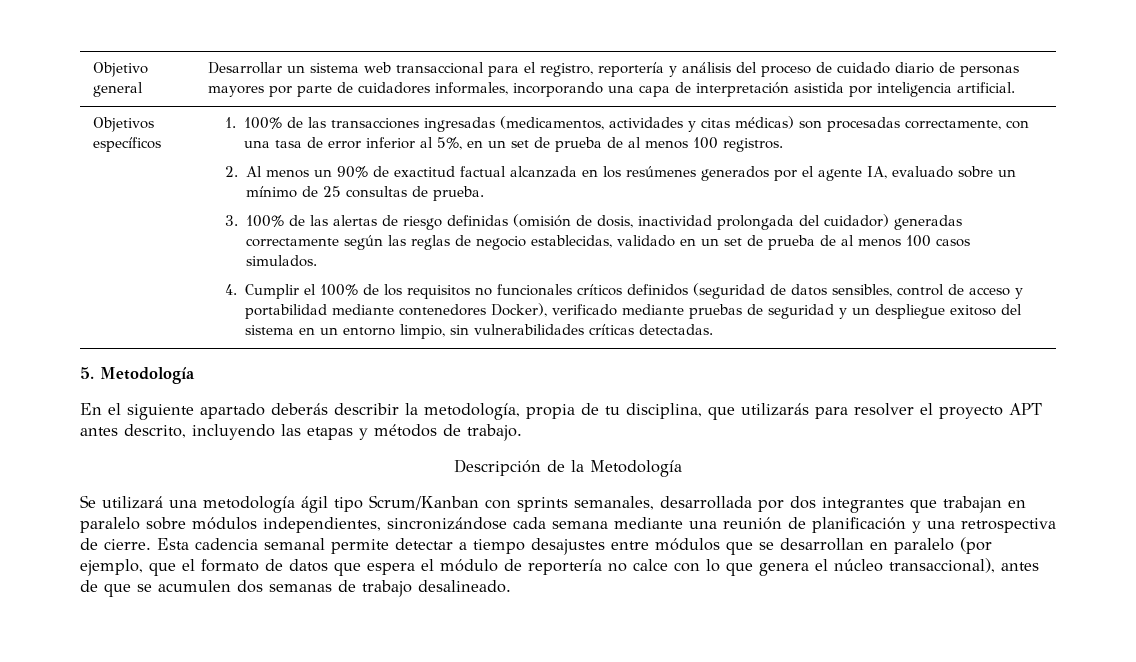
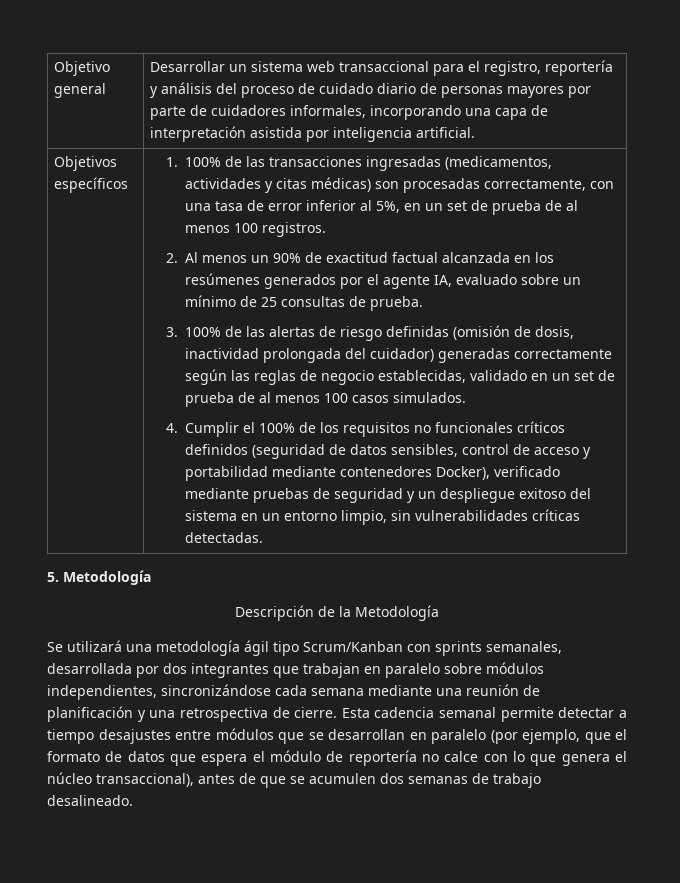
[80,403,1042,420] [80,424,522,441] // En el siguiente apartado deberás describir la metodología, propia de tu disciplina, que utilizarás para resolver el proyecto APT antes descrito, incluyendo las etapas y métodos de trabajo. -> (151, 577) none

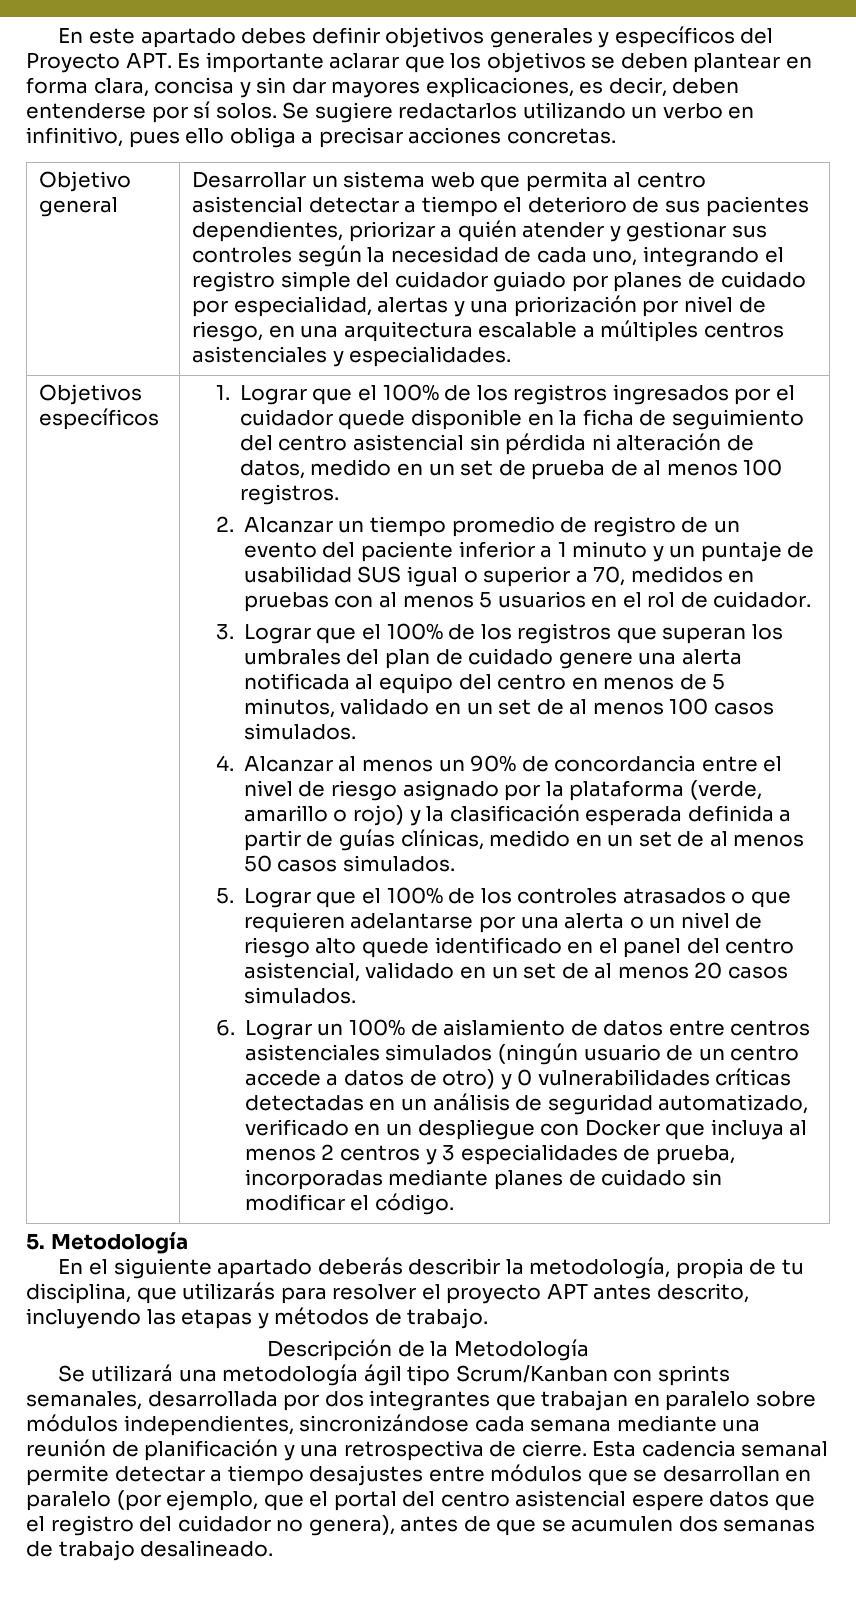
(53, 68) none -> [58,26,774,48] [26,52,812,73] [26,77,740,98] [26,101,755,123] [26,127,616,148] En este apartado debes definir objetivos generales y específicos del Proyecto APT. Es importante aclarar que los objetivos se deben plantear en forma clara, concisa y sin dar mayores explicaciones, es decir, deben entenderse por sí solos. Se sugiere redactarlos utilizando un verbo en infinitivo, pues ello obliga a precisar acciones concretas. //
[338,60,613,76] [149,82,591,98] [149,105,548,120] [149,126,475,142] [53,156,117,171] [53,177,128,193] [165,156,552,171] [184,177,614,193] [184,200,400,213] transaccional para el registro, reportería y análisis del proceso de cuidado diario de personas mayores por parte de cuidadores informales, incorporando una capa de interpretación asistida por inteligencia artificial. // Objetivos específicos | 1. 100% de las transacciones ingresadas (medicamentos, actividades y citas médicas) son procesadas correctamente, con una tasa de error inferior al 5%, -> [480,171,707,192] [192,196,809,217] [192,220,768,242] [192,245,784,267] [192,271,806,292] [192,295,766,317] [192,320,785,342] [192,346,512,367] [39,384,143,405] [39,408,160,430] [215,384,795,405] [239,409,804,430] [239,433,754,455] [239,459,392,479] que permita al centro asistencial detectar a tiempo el deterioro de sus pacientes dependientes, priorizar a quién atender y gestionar sus controles según la necesidad de cada uno, integrando el registro simple del cuidador guiado por planes de cuidado por especialidad, alertas y una priorización por nivel de riesgo, en una arquitectura escalable a múltiples centros asistenciales y especialidades. // Objetivos específicos | 1. Lograr que el 100% de los registros ingresados por el cuidador quede disponible en la ficha de seguimiento del centro asistencial sin pérdida ni alteración de datos, medido
[184,252,554,263] [184,273,581,289] [184,295,423,311] [165,325,574,341] [184,348,612,363] [184,369,615,385] [184,392,255,407] Al menos un 90% de exactitud factual alcanzada en los resúmenes generados por el agente IA, evaluado sobre un mínimo de 25 consultas de prueba. // 3. 100% de las alertas de riesgo definidas (omisión de dosis, inactividad prolongada del cuidador) generadas correctamente según las reglas de negocio establecidas, validado en un set de prueba de -> [243,516,740,537] [243,541,815,562] [243,566,755,587] [243,591,812,612] [215,623,783,644] [243,648,742,669] [243,673,726,694] [243,698,564,718] Alcanzar un tiempo promedio de registro de un evento del paciente inferior a 1 minuto y un puntaje de usabilidad SUS igual o superior a 70, medidos en pruebas con al menos 5 usuarios en el rol de cuidador. // 3. Lograr que el 100% de los registros que superan los umbrales del plan de cuidado genere una alerta notificada al equipo del centro en menos de 5 minutos, validado en un set de
[184,421,565,437] [184,444,591,459] [184,466,560,481] [184,488,591,503] [184,509,580,525] [184,532,263,543] [47,570,151,585] Cumplir el 100% de los requisitos no funcionales críticos definidos (seguridad de datos sensibles, control de acceso y portabilidad mediante contenedores Docker), verificado mediante pruebas de seguridad y un despliegue exitoso del sistema en un entorno limpio, sin vulnerabilidades críticas detectadas. // 5. Metodología -> [243,755,783,772] [243,780,762,801] [243,804,792,826] [243,829,805,851] [243,855,455,872] [215,887,791,908] [243,912,763,933] [243,937,795,958] [243,962,788,982] [243,987,356,1004] [215,1019,811,1040] [244,1043,800,1065] [244,1068,792,1090] [244,1093,809,1115] [244,1119,808,1140] [244,1144,735,1165] [244,1169,722,1190] [244,1193,454,1215] [26,1232,188,1254] [58,1257,804,1279] [26,1282,749,1304] [26,1307,489,1329] Alcanzar al menos un 90% de concordancia entre el nivel de riesgo asignado por la plataforma (verde, amarillo o rojo) y la clasificación esperada definida a partir de guías clínicas, medido en un set de al menos 50 casos simulados. // 5. Lograr que el 100% de los controles atrasados o que requieren adelantarse por una alerta o un nivel de riesgo alto quede identificado en el panel del centro asistencial, validado en un set de al menos 20 casos simulados. // 6. Lograr un 100% de aislamiento de datos entre centros asistenciales simulados (ningún usuario de un centro accede a datos de otro) y 0 vulnerabilidades críticas detectadas en un análisis de seguridad automatizado, verificado en un despliegue con Docker que incluya al menos 2 centros y 3 especialidades de prueba, incorporadas mediante planes de cuidado sin modificar el código. // 5. Metodología // En el siguiente apartado deberás describir la metodología, propia de tu disciplina, que utilizarás para resolver el proyecto APT antes descrito, incluyendo las etapas y métodos de trabajo.
[47,750,627,766] [47,772,194,787] formato de datos que espera el módulo de reportería no calce con lo que genera el núcleo transaccional), -> [333,1490,815,1511] [26,1515,395,1536] portal del centro asistencial espere datos que el registro del cuidador no genera),

